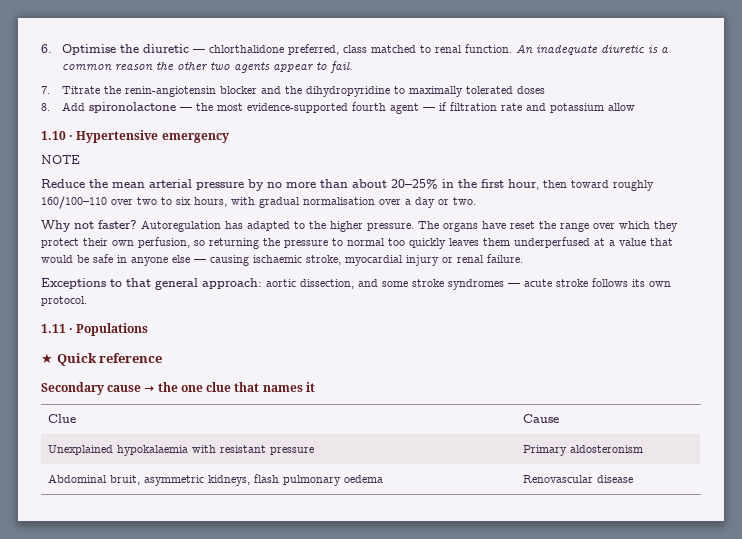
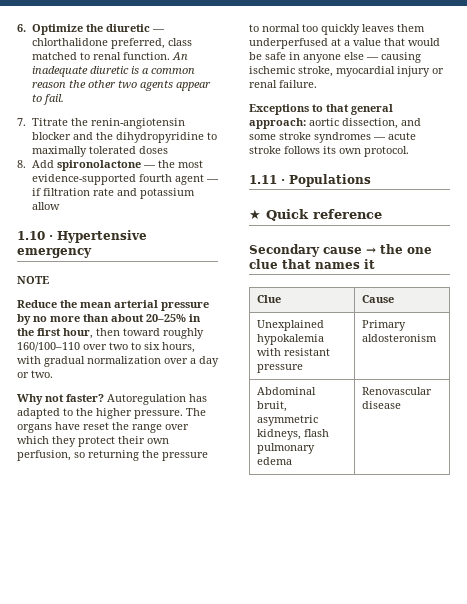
[62,44,117,55] Optimise -> [31,24,83,35] Optimize
[303,197,375,205] normalisation -> [87,356,161,364] normalization
[253,255,302,263] ischaemic -> [249,66,295,74] ischemic
[116,445,188,456] hypokalaemia -> [257,334,325,345] hypokalemia
[343,475,383,483] oedema -> [257,457,293,465] edema

